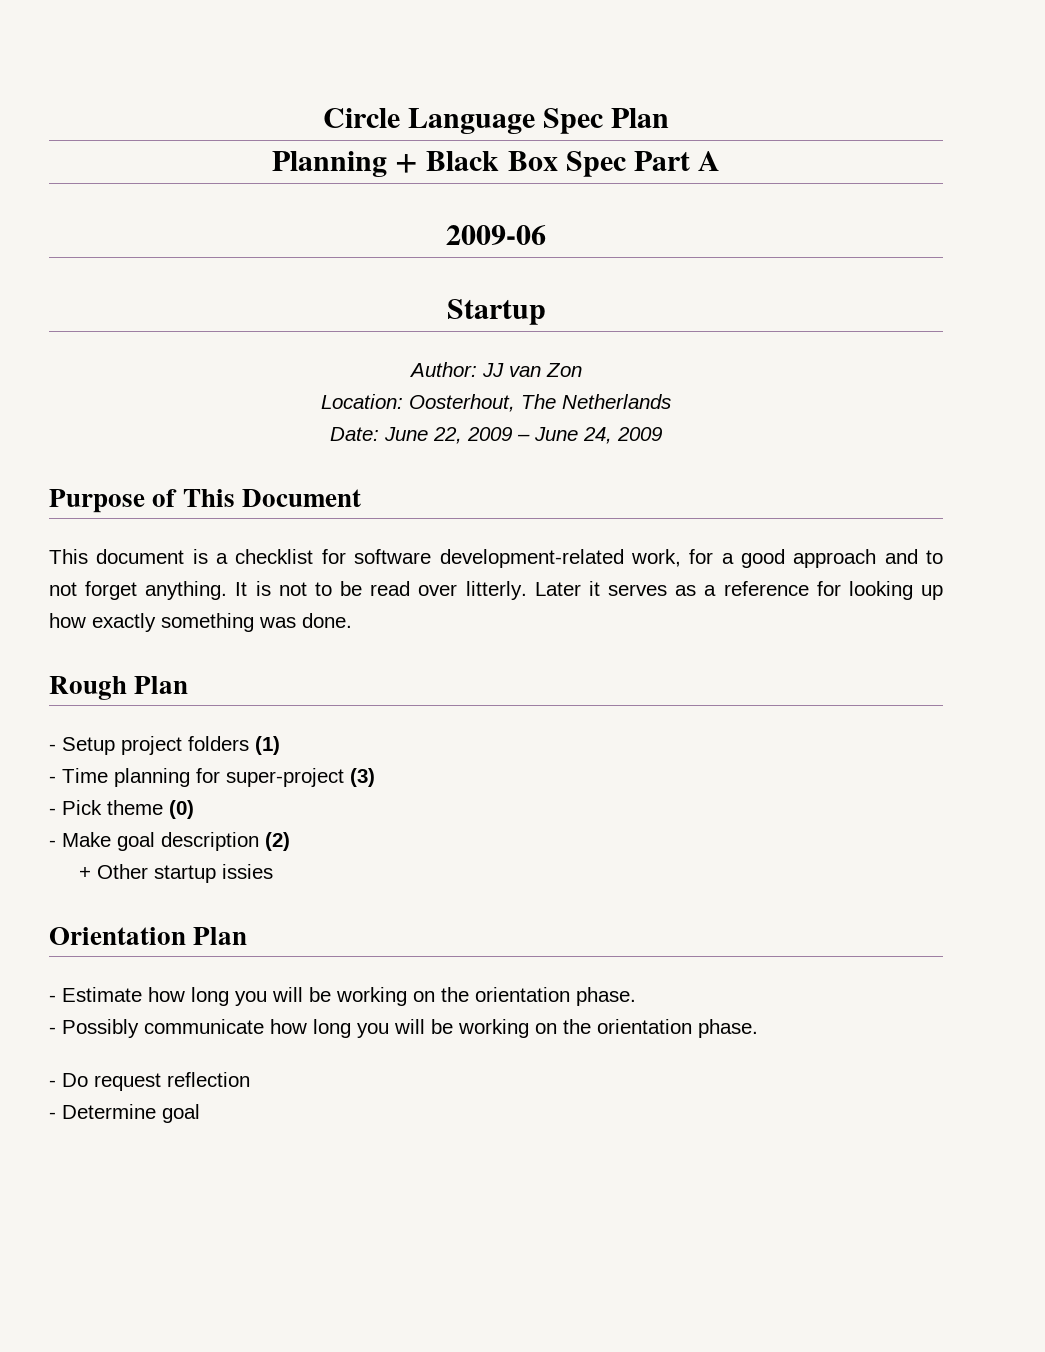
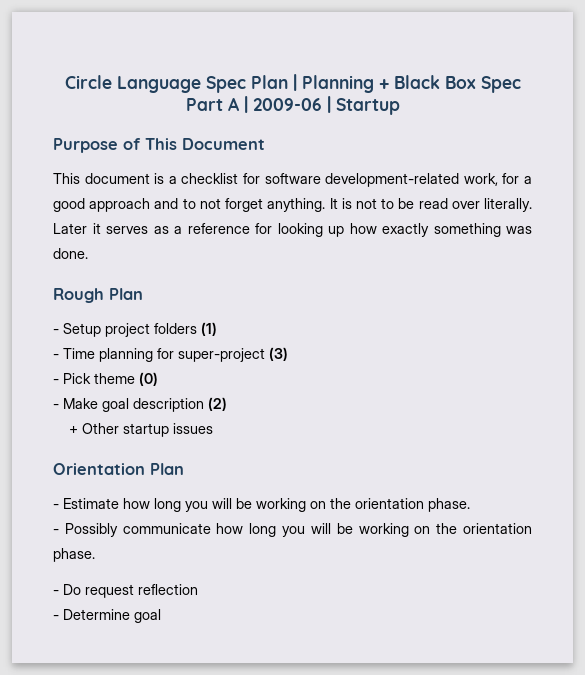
(670, 118) // -> [292,74,297,91] |
(720, 161) // -> [243,96,248,113] |
(546, 235) // -> [326,96,331,113] |
[408,362,582,377] [321,394,671,412] [330,427,662,444] // Author: JJ van Zon // Location: Oosterhout, The Netherlands // Date: June 22, 2009 – June 24, 2009 -> (400, 106) none
[465,581,527,600] litterly. -> [484,198,533,212] literally.
[222,864,274,879] issies -> [173,423,214,434] issues

